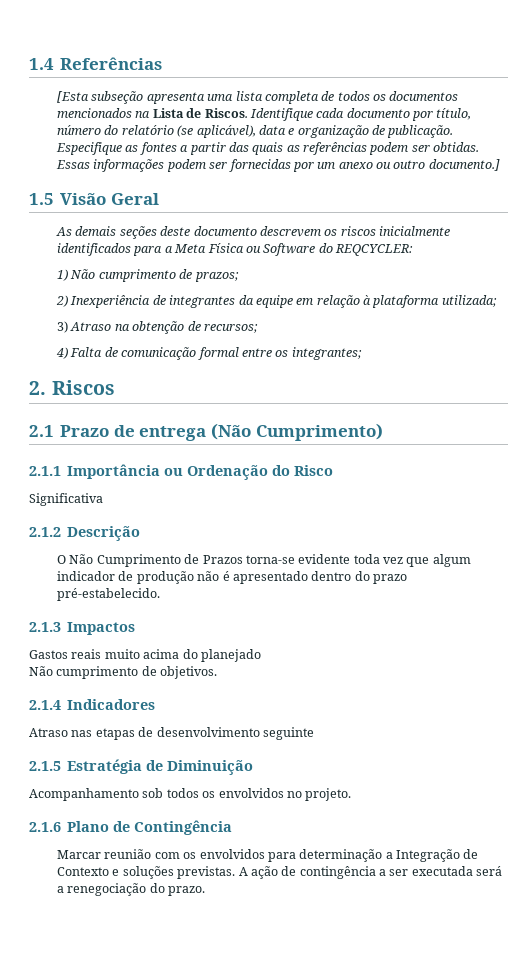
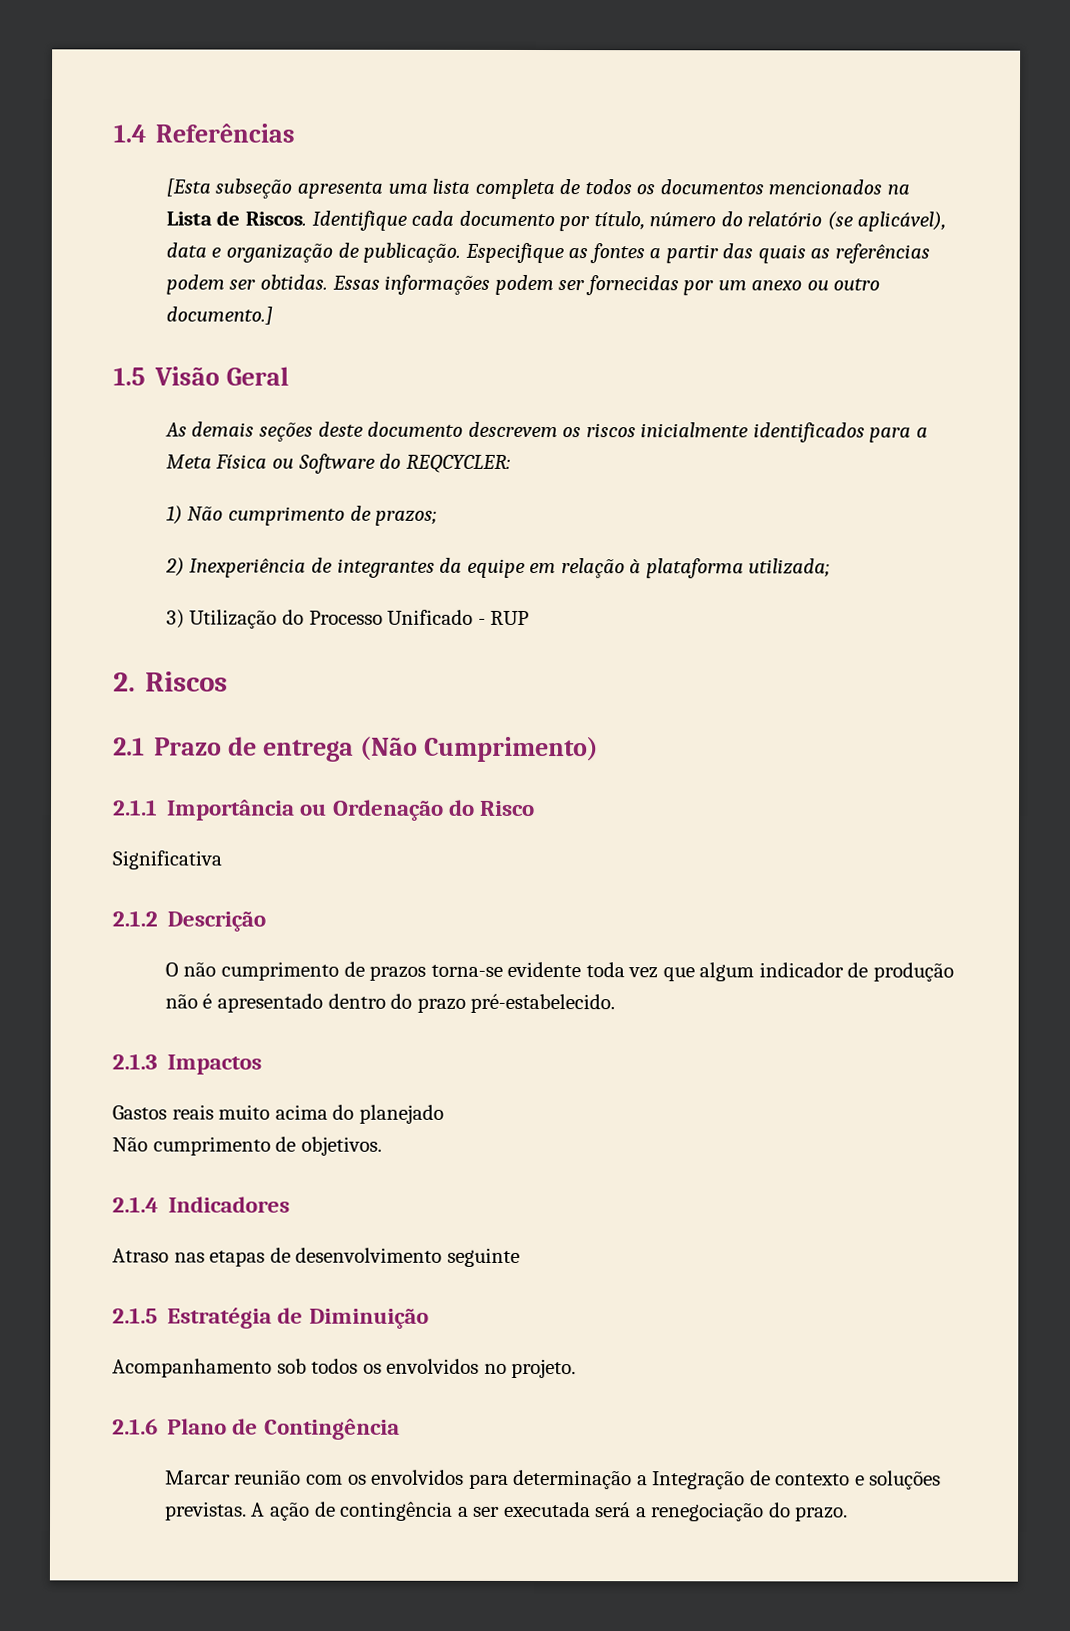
[70,321,258,334] [56,347,362,360] Atraso na obtenção de recursos; // 4) Falta de comunicação formal entre os integrantes; -> [189,609,530,629] Utilização do Processo Unificado - RUP
[69,554,243,567] Não Cumprimento de Prazos -> [183,961,427,981] não cumprimento de prazos
[57,867,110,876] Contexto -> [775,1473,851,1486] contexto

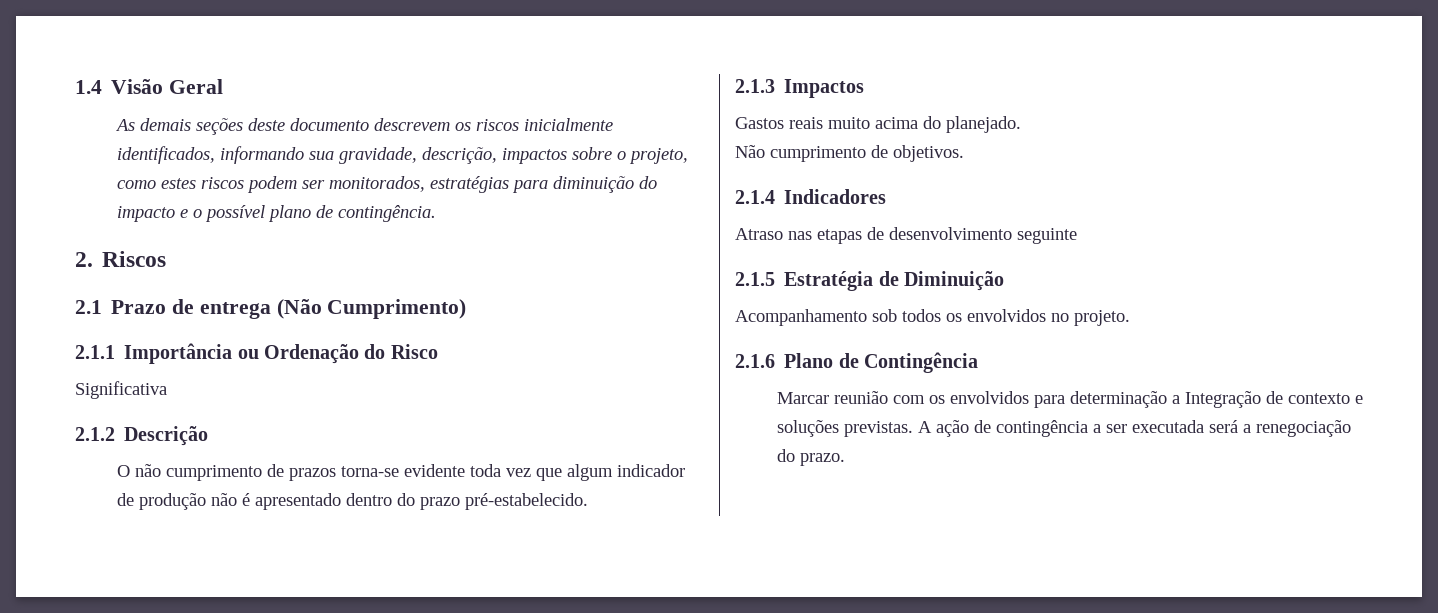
[155,123,296,143] [165,178,910,200] [165,210,947,232] [165,242,930,264] [165,274,881,296] [165,306,273,325] [113,367,146,386] Referências // [Esta subseção apresenta uma lista completa de todos os documentos mencionados na Lista de Riscos. Identifique cada documento por título, número do relatório (se aplicável), data e organização de publicação. Especifique as fontes a partir das quais as referências podem ser obtidas. Essas informações podem ser fornecidas por um anexo ou outro documento.] // 1.5 -> (102, 87) none
[752,422,928,443] [165,453,511,474] [165,505,438,526] [164,557,831,579] [165,609,530,629] identificados para a Meta Física ou Software do REQCYCLER: // 1) Não cumprimento de prazos; // 2) Inexperiência de integrantes da equipe em relação à plataforma utilizada; // 3) Utilização do Processo Unificado - RUP -> [116,146,688,164] [116,176,657,193] [116,205,436,222] identificados, informando sua gravidade, descrição, impactos sobre o projeto, como estes riscos podem ser monitorados, estratégias para diminuição do impacto e o possível plano de contingência.
[358,1104,444,1124] planejado -> [946,116,1021,133] planejado.

